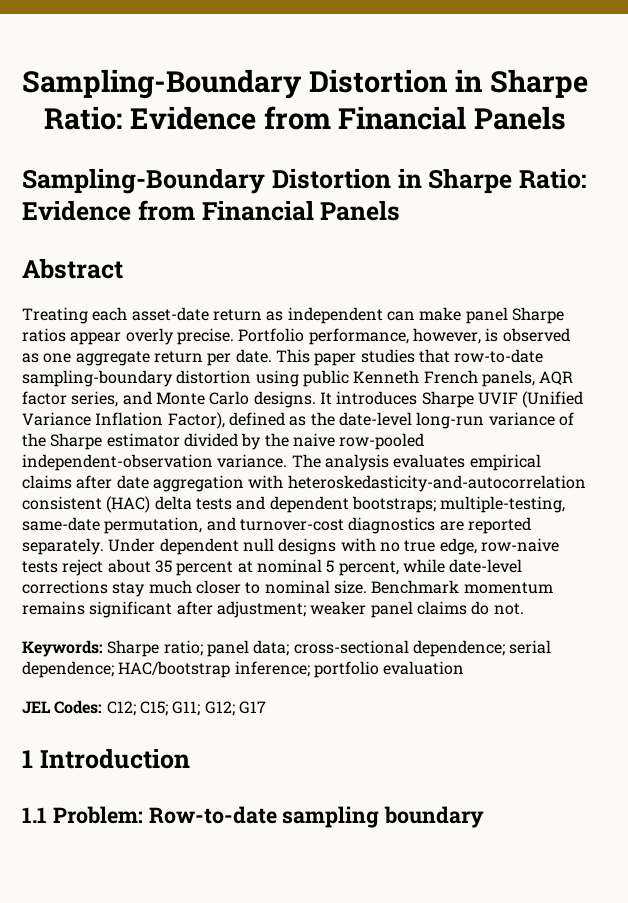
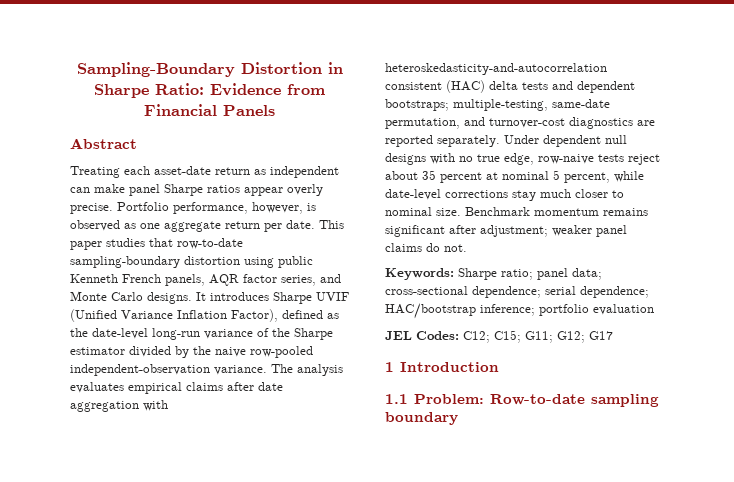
[22,69,588,99] [43,106,567,130] [22,168,587,194] [22,200,401,221] Sampling-Boundary Distortion in Sharpe Ratio: Evidence from Financial Panels // Sampling-Boundary Distortion in Sharpe Ratio: Evidence from Financial Panels -> [76,62,343,77] [94,83,325,98] [144,104,275,116] Sampling-Boundary Distortion in Sharpe Ratio: Evidence from Financial Panels

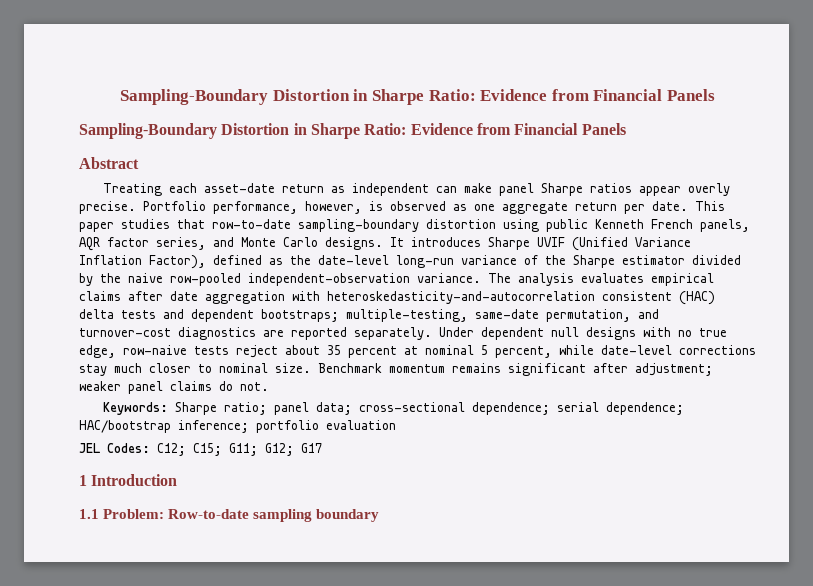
[76,62,343,77] [94,83,325,98] [144,104,275,116] Sampling-Boundary Distortion in Sharpe Ratio: Evidence from Financial Panels -> [120,89,715,105] [79,123,626,139] Sampling-Boundary Distortion in Sharpe Ratio: Evidence from Financial Panels // Sampling-Boundary Distortion in Sharpe Ratio: Evidence from Financial Panels

